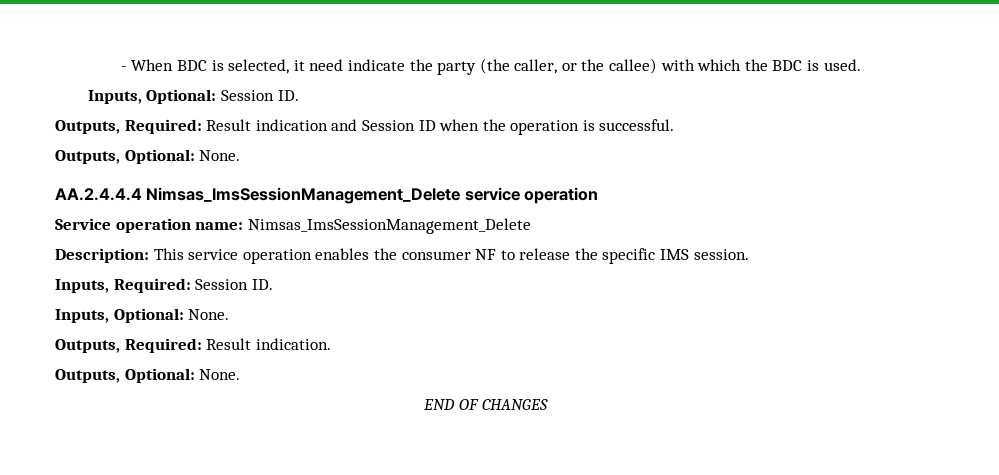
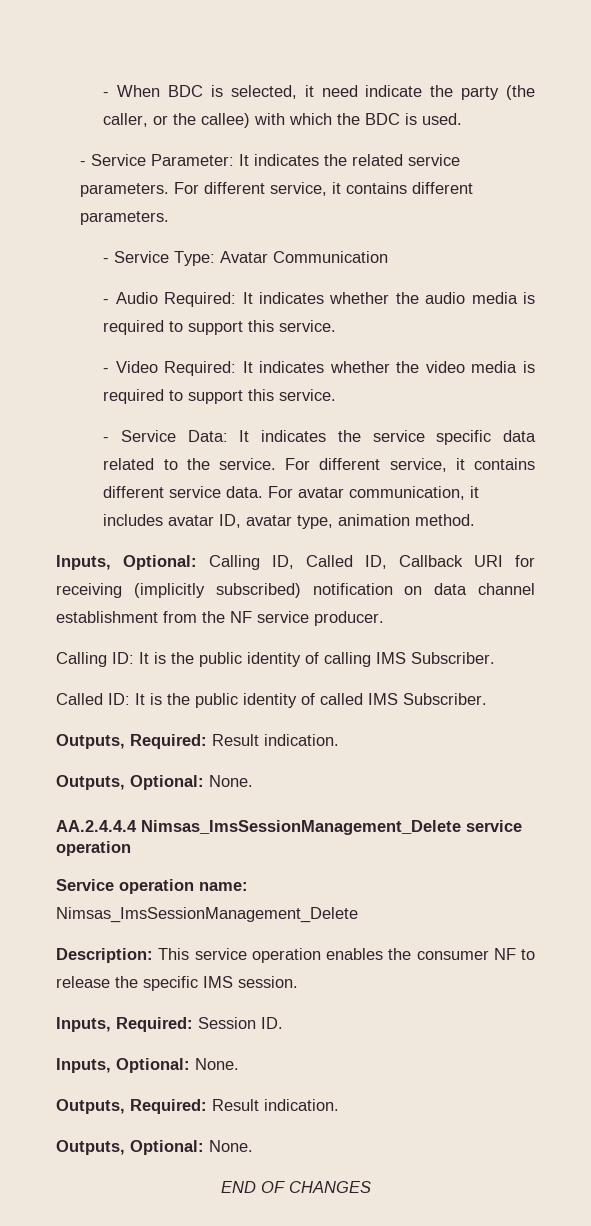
[87,89,299,104] [55,119,675,135] Inputs, Optional: Session ID. // Outputs, Required: Result indication and Session ID when the operation is successful. -> [79,154,460,166] [79,182,473,197] [79,211,169,225] [103,251,389,266] [103,292,535,307] [103,320,337,335] [103,361,536,376] [103,389,337,404] [103,430,536,445] [103,458,535,472] [103,486,480,500] [103,514,476,529] [56,555,535,570] [56,583,535,598] [56,611,384,626] [56,652,495,667] [56,693,487,708] [56,734,339,749] - Service Parameter: It indicates the related service parameters. For different service, it contains different parameters. // - Service Type: Avatar Communication // - Audio Required: It indicates whether the audio media is required to support this service. // - Video Required: It indicates whether the video media is required to support this service. // - Service Data: It indicates the service specific data related to the service. For different service, it contains different service data. For avatar communication, it includes avatar ID, avatar type, animation method. // Inputs, Optional: Calling ID, Called ID, Callback URI for receiving (implicitly subscribed) notification on data channel establishment from the NF service producer. // Calling ID: It is the public identity of calling IMS Subscriber. // Called ID: It is the public identity of called IMS Subscriber. // Outputs, Required: Result indication.

